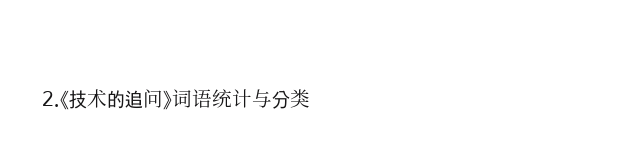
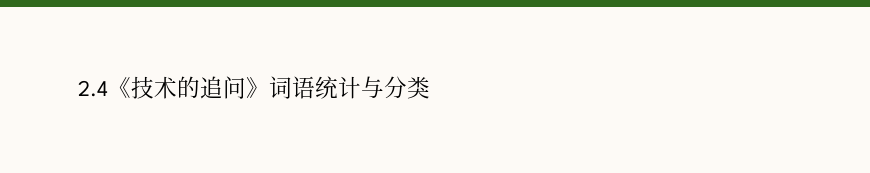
[42,91,60,107] 2. -> [78,80,108,97] 2.4

